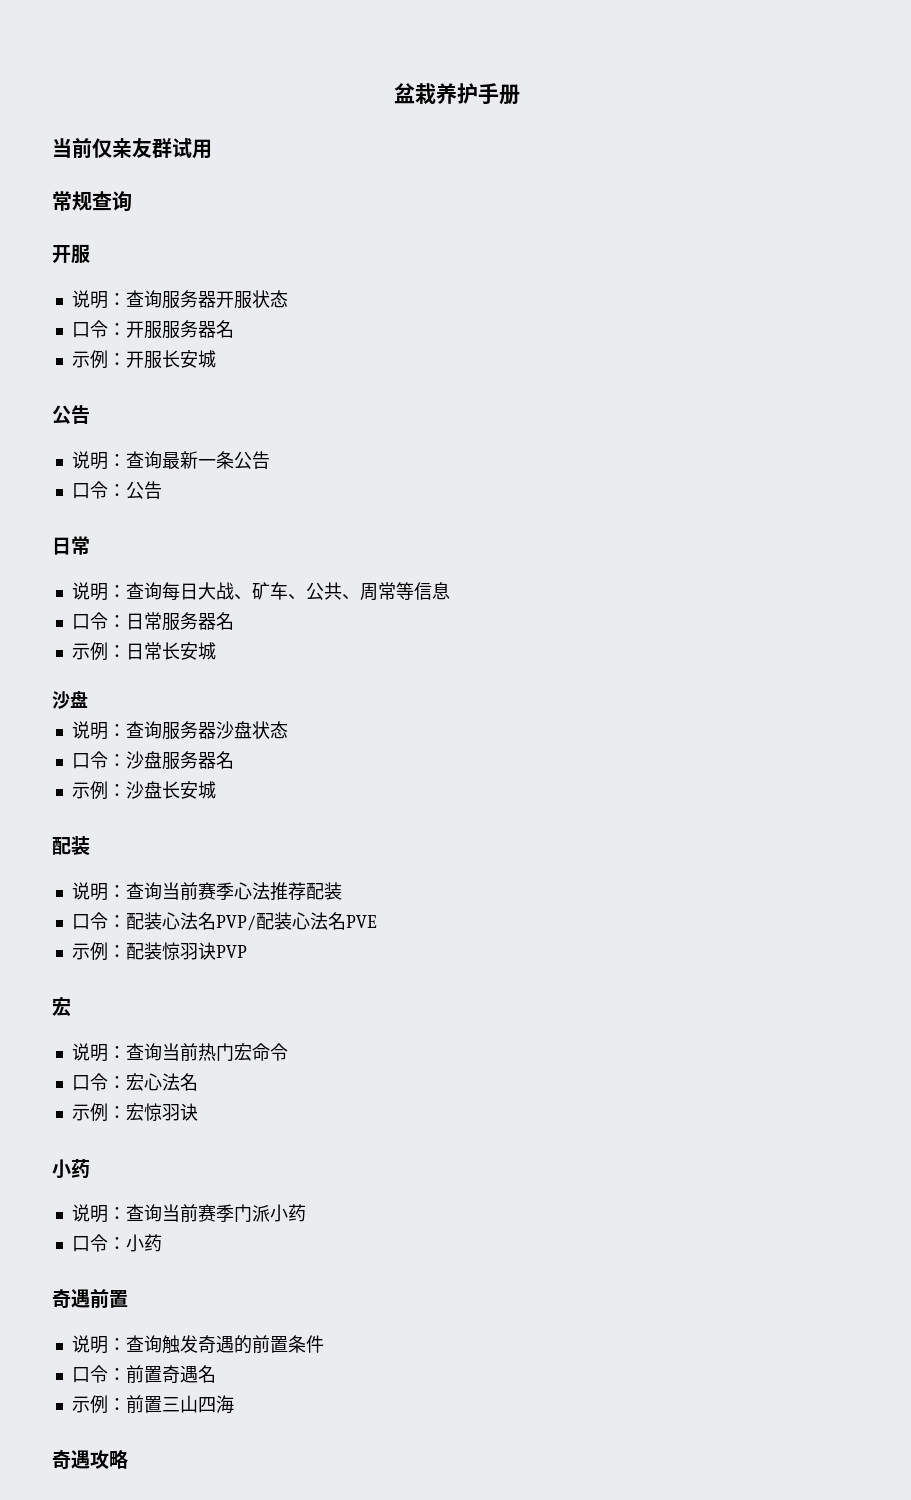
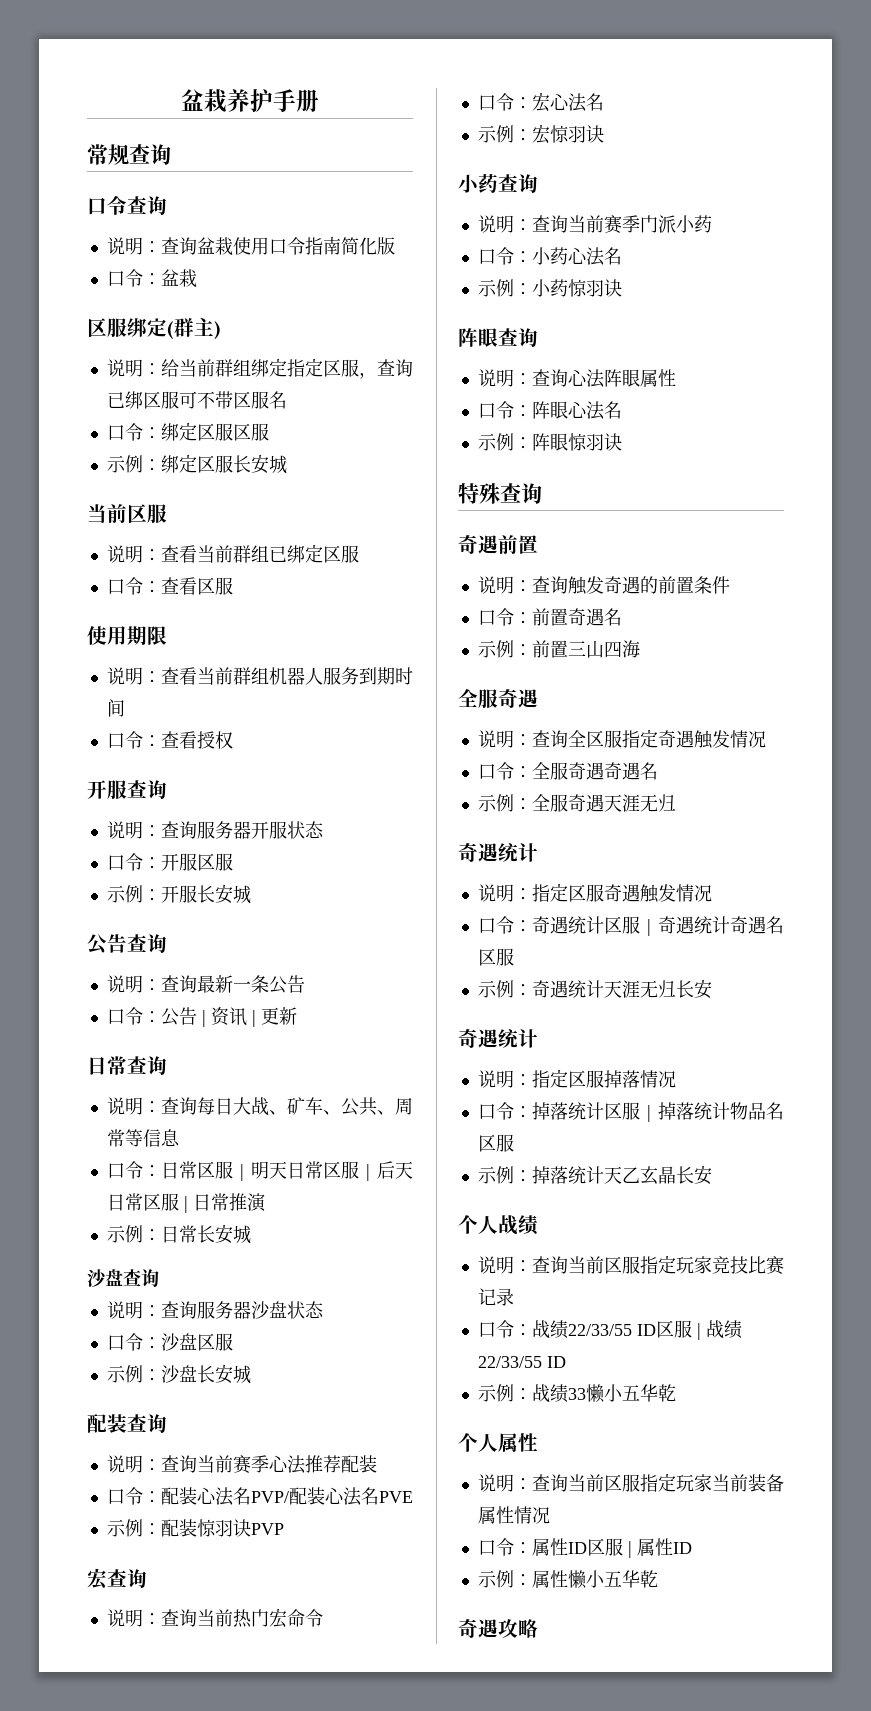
[52,138,212,159] [52,191,132,212] [52,244,90,264] 当前仅亲友群试用 // 常规查询 // 开服 -> [87,144,171,165] [87,196,167,215] [106,236,395,256] [106,269,197,288] [87,318,221,339] [106,358,413,379] [106,391,287,409] [106,422,269,441] [106,454,287,474] [87,504,167,523] [106,544,359,563] [106,577,233,595] [87,626,167,645] [106,667,413,685] [106,699,125,717] [106,731,233,749] [87,780,167,799] 常规查询 // 口令查询 // 说明：查询盆栽使用口令指南简化版 // 口令：盆栽 // 区服绑定(群主) // 说明：给当前群组绑定指定区服，查询已绑区服可不带区服名 // 口令：绑定区服区服 // 示例：绑定区服长安城 // 当前区服 // 说明：查看当前群组已绑定区服 // 口令：查看区服 // 使用期限 // 说明：查看当前群组机器人服务到期时间 // 口令：查看授权 // 开服查询
[161,320,234,339] 服务器名 -> [196,853,233,871] 区服
(90, 414) none -> [127,934,167,953] 查询
[52,536,90,555] // 日常 -> [201,1007,297,1027] [87,1056,167,1075] | 资讯 | 更新 // 日常查询
[161,612,234,631] 服务器名 -> [196,1161,414,1181] [106,1193,267,1213] 区服 | 明天日常区服 | 后天日常区服 | 日常推演
(88, 699) none -> [123,1269,159,1287] 查询
[161,751,234,770] 服务器名 -> [196,1333,233,1351] 区服
(90, 845) none -> [127,1414,167,1433] 查询
(71, 1007) none -> [107,1569,147,1588] 查询
(90, 1168) none -> [498,174,538,193] 查询
(162, 1243) none -> [567,247,622,266] [477,279,622,297] [458,328,538,347] [477,369,676,388] [477,401,622,420] [477,433,622,451] [458,483,542,504] 心法名 // 示例：小药惊羽诀 // 阵眼查询 // 说明：查询心法阵眼属性 // 口令：阵眼心法名 // 示例：阵眼惊羽诀 // 特殊查询
(234, 1404) none -> [458,689,538,708] [477,729,766,749] [477,762,658,780] [477,794,676,812] [458,843,538,862] [477,883,712,903] [477,916,784,936] [477,948,514,966] [477,979,712,999] [458,1029,538,1048] [477,1069,676,1088] [477,1102,784,1122] [477,1134,514,1152] [477,1165,712,1185] [458,1215,538,1235] [477,1255,784,1275] [477,1288,514,1306] [477,1320,742,1340] [477,1356,566,1368] [477,1384,676,1403] [458,1433,538,1452] [477,1473,784,1492] [477,1506,550,1524] [477,1538,692,1558] [477,1570,658,1589] // 全服奇遇 // 说明：查询全区服指定奇遇触发情况 // 口令：全服奇遇奇遇名 // 示例：全服奇遇天涯无归 // 奇遇统计 // 说明：指定区服奇遇触发情况 // 口令：奇遇统计区服 | 奇遇统计奇遇名区服 // 示例：奇遇统计天涯无归长安 // 奇遇统计 // 说明：指定区服掉落情况 // 口令：掉落统计区服 | 掉落统计物品名区服 // 示例：掉落统计天乙玄晶长安 // 个人战绩 // 说明：查询当前区服指定玩家竞技比赛记录 // 口令：战绩22/33/55 ID区服 | 战绩22/33/55 ID // 示例：战绩33懒小五华乾 // 个人属性 // 说明：查询当前区服指定玩家当前装备属性情况 // 口令：属性ID区服 | 属性ID // 示例：属性懒小五华乾

